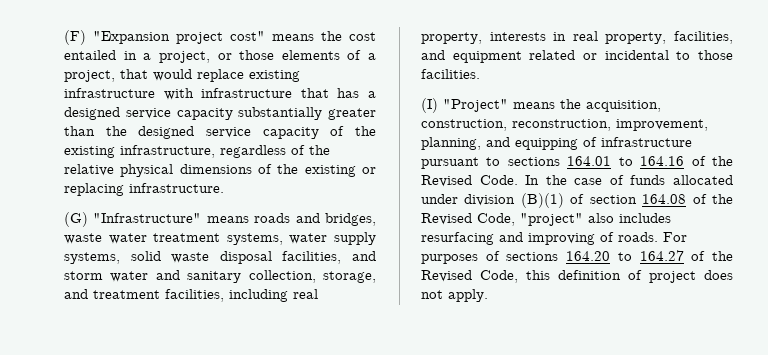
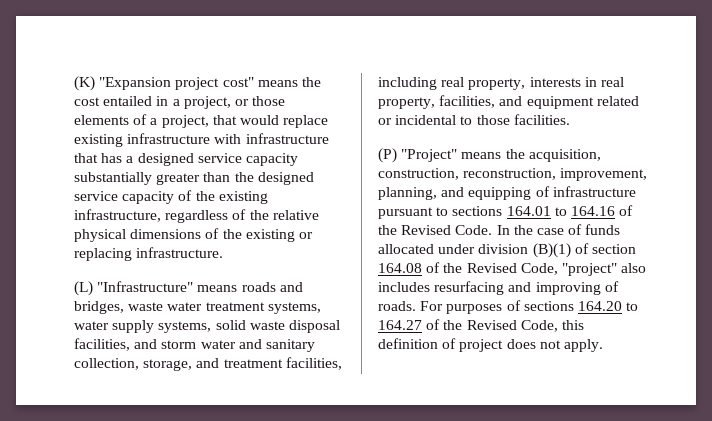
[64,30,86,45] (F) -> [74,76,95,91] (K)
[64,212,88,227] (G) -> [74,281,93,296] (L)
[421,98,438,113] (I) -> [378,148,397,163] (P)

